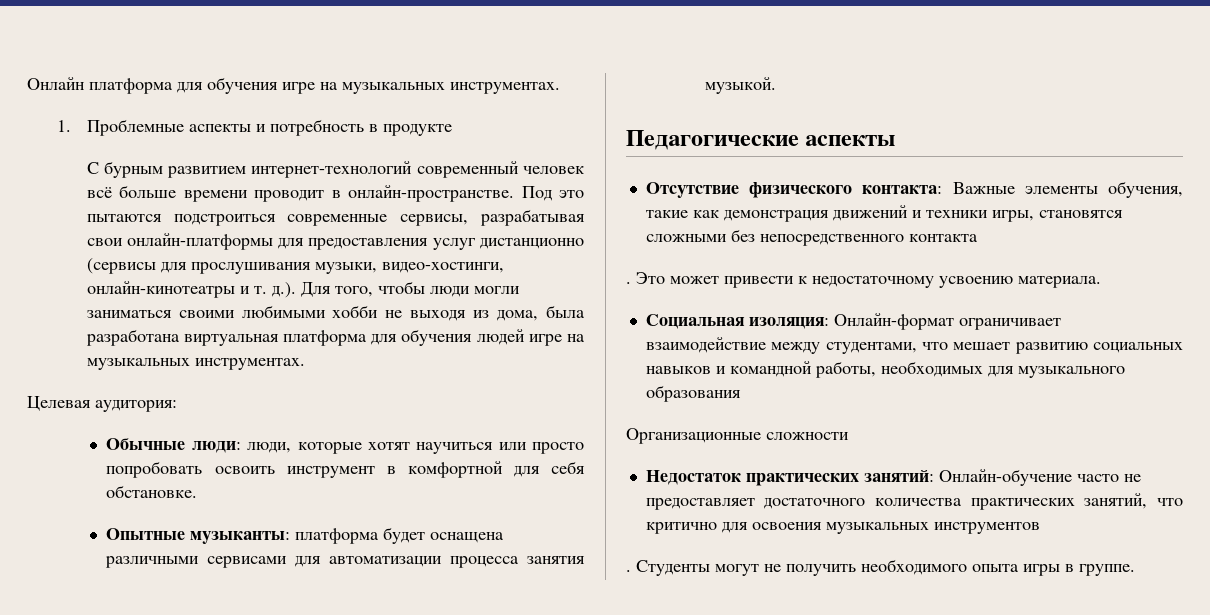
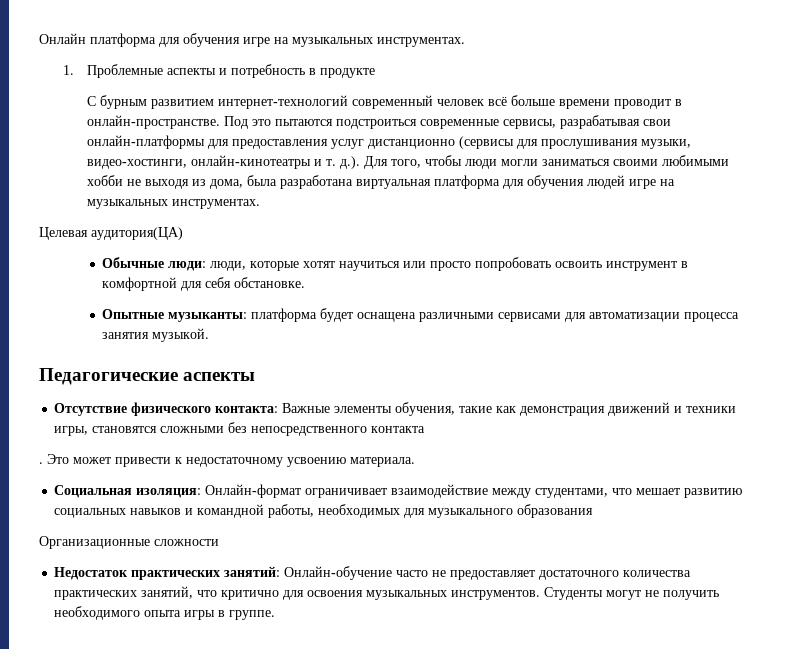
[95,400,177,412] аудитория: -> [91,227,183,240] аудитория(ЦА)
[933,522,1040,534] [626,570,631,572] инструментов // . -> [451,590,541,600] инструментов.

